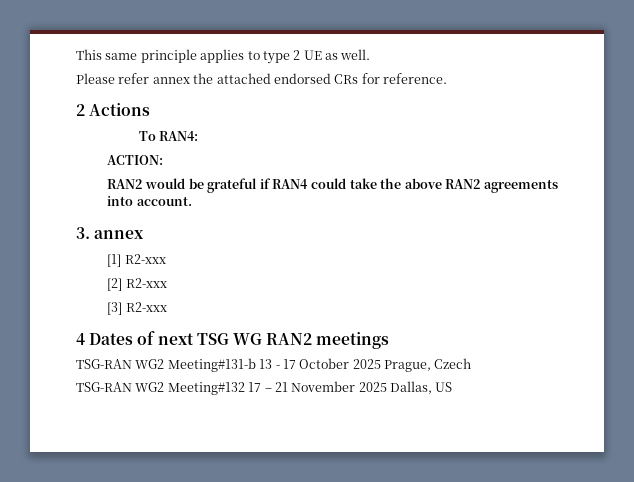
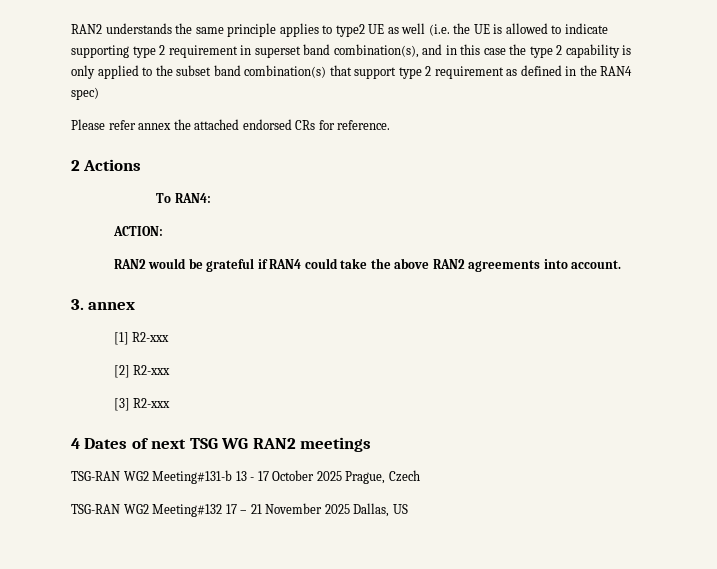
[76,49,102,60] This -> [71,23,193,34] RAN2 understands the
[262,49,371,64] type 2 UE as well. -> [335,23,608,37] [71,44,632,58] [71,65,633,79] [71,87,99,100] type2 UE as well (i.e. the UE is allowed to indicate supporting type 2 requirement in superset band combination(s), and in this case the type 2 capability is only applied to the subset band combination(s) that support type 2 requirement as defined in the RAN4 spec)

